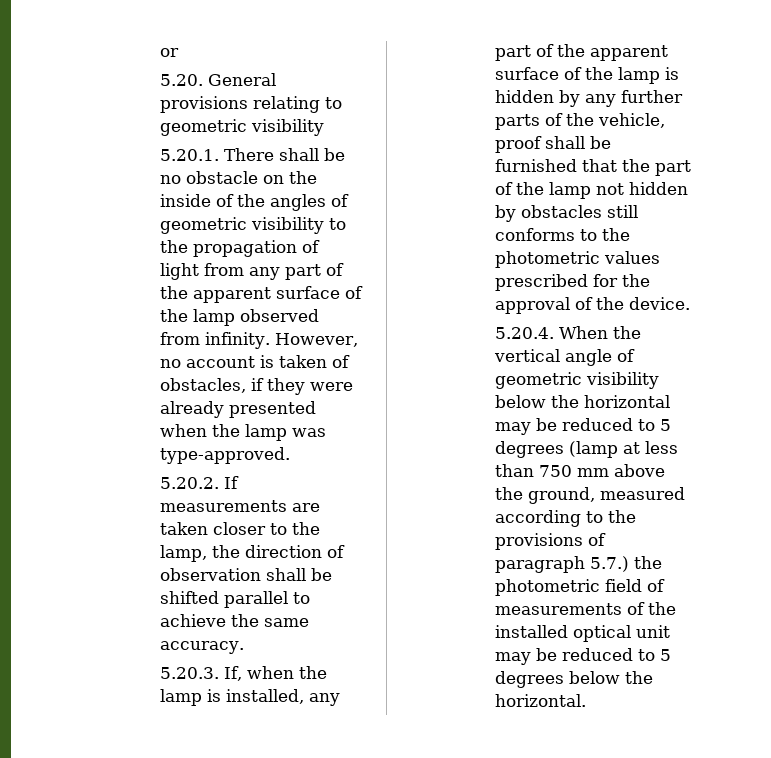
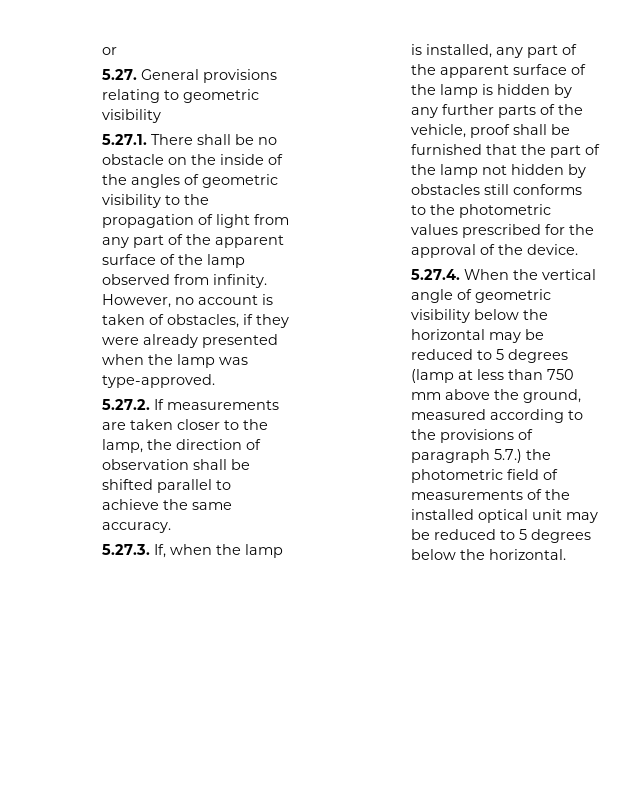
[160,74,204,86] 5.20. -> [101,69,137,80] 5.27.
[160,149,220,161] 5.20.1. -> [101,134,147,145] 5.27.1.
[160,477,220,489] 5.20.2. -> [101,399,150,410] 5.27.2.
[160,667,220,679] 5.20.3. -> [101,544,150,555] 5.27.3.
[495,327,555,339] 5.20.4. -> [410,269,460,280] 5.27.4.

